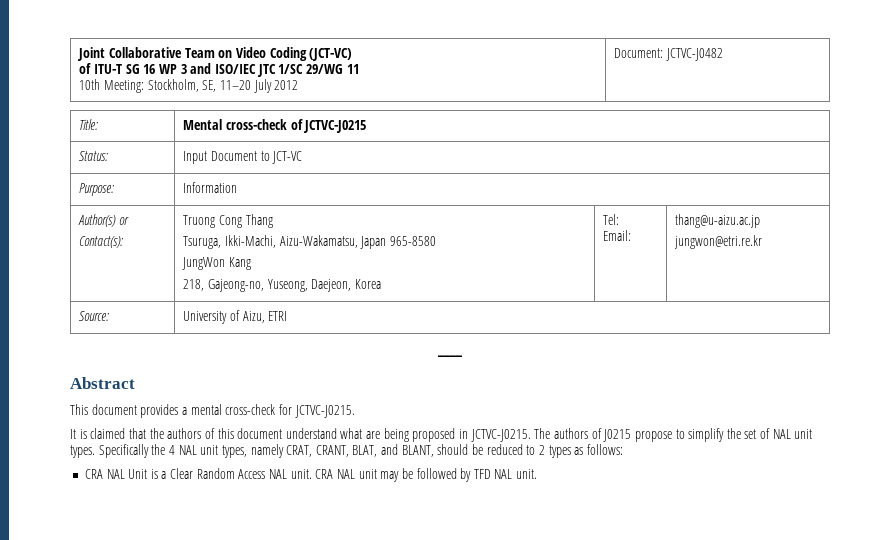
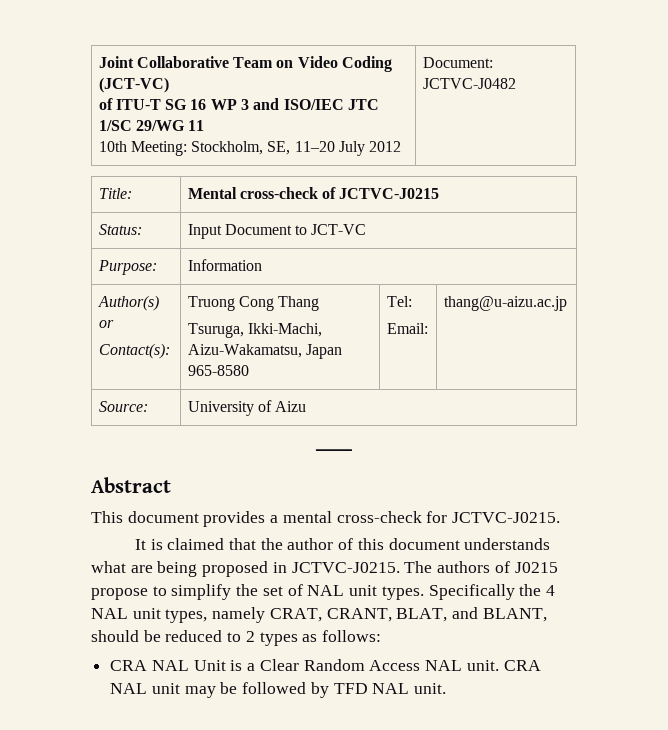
[182,257,252,270] [183,279,382,292] // JungWon Kang // 218, Gajeong-no, Yuseong, Daejeon, Korea -> (249, 370) none
[674,235,763,249] // jungwon@etri.re.kr -> (567, 303) none
[242,311,288,323] Aizu, ETRI -> [275,401,307,412] Aizu
[167,428,202,439] authors -> [287,538,334,550] author
[285,428,337,439] understand -> [464,538,551,550] understands

